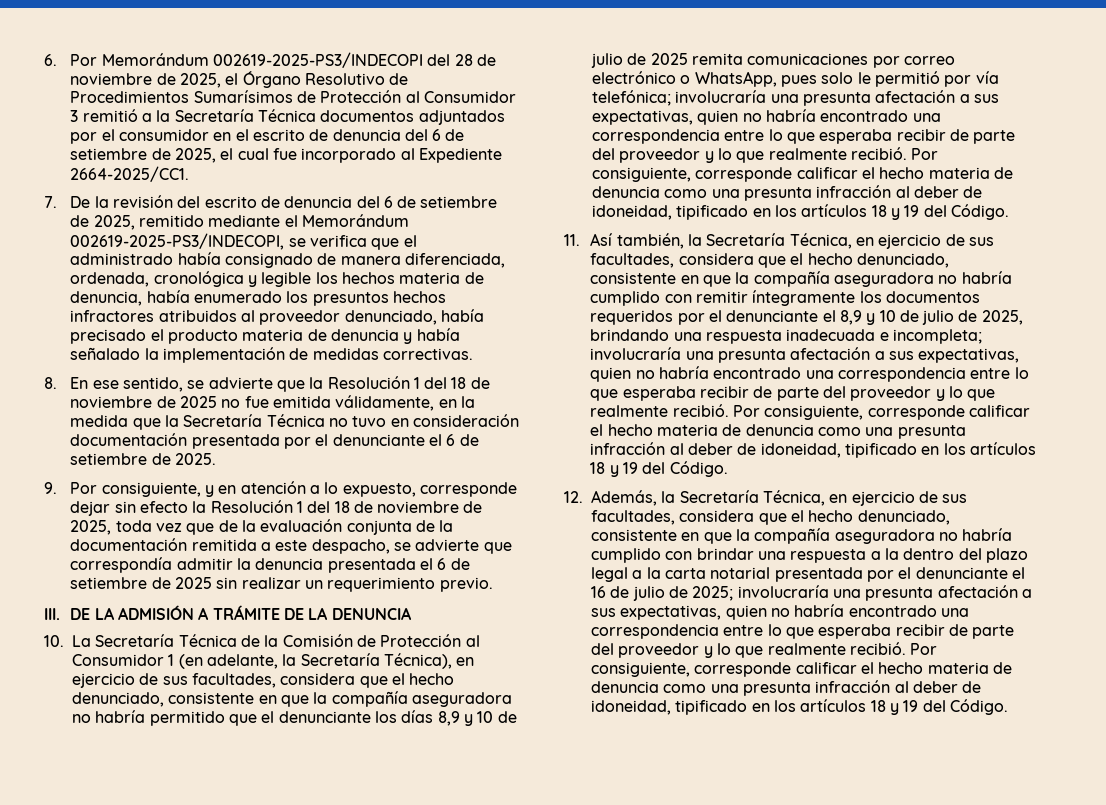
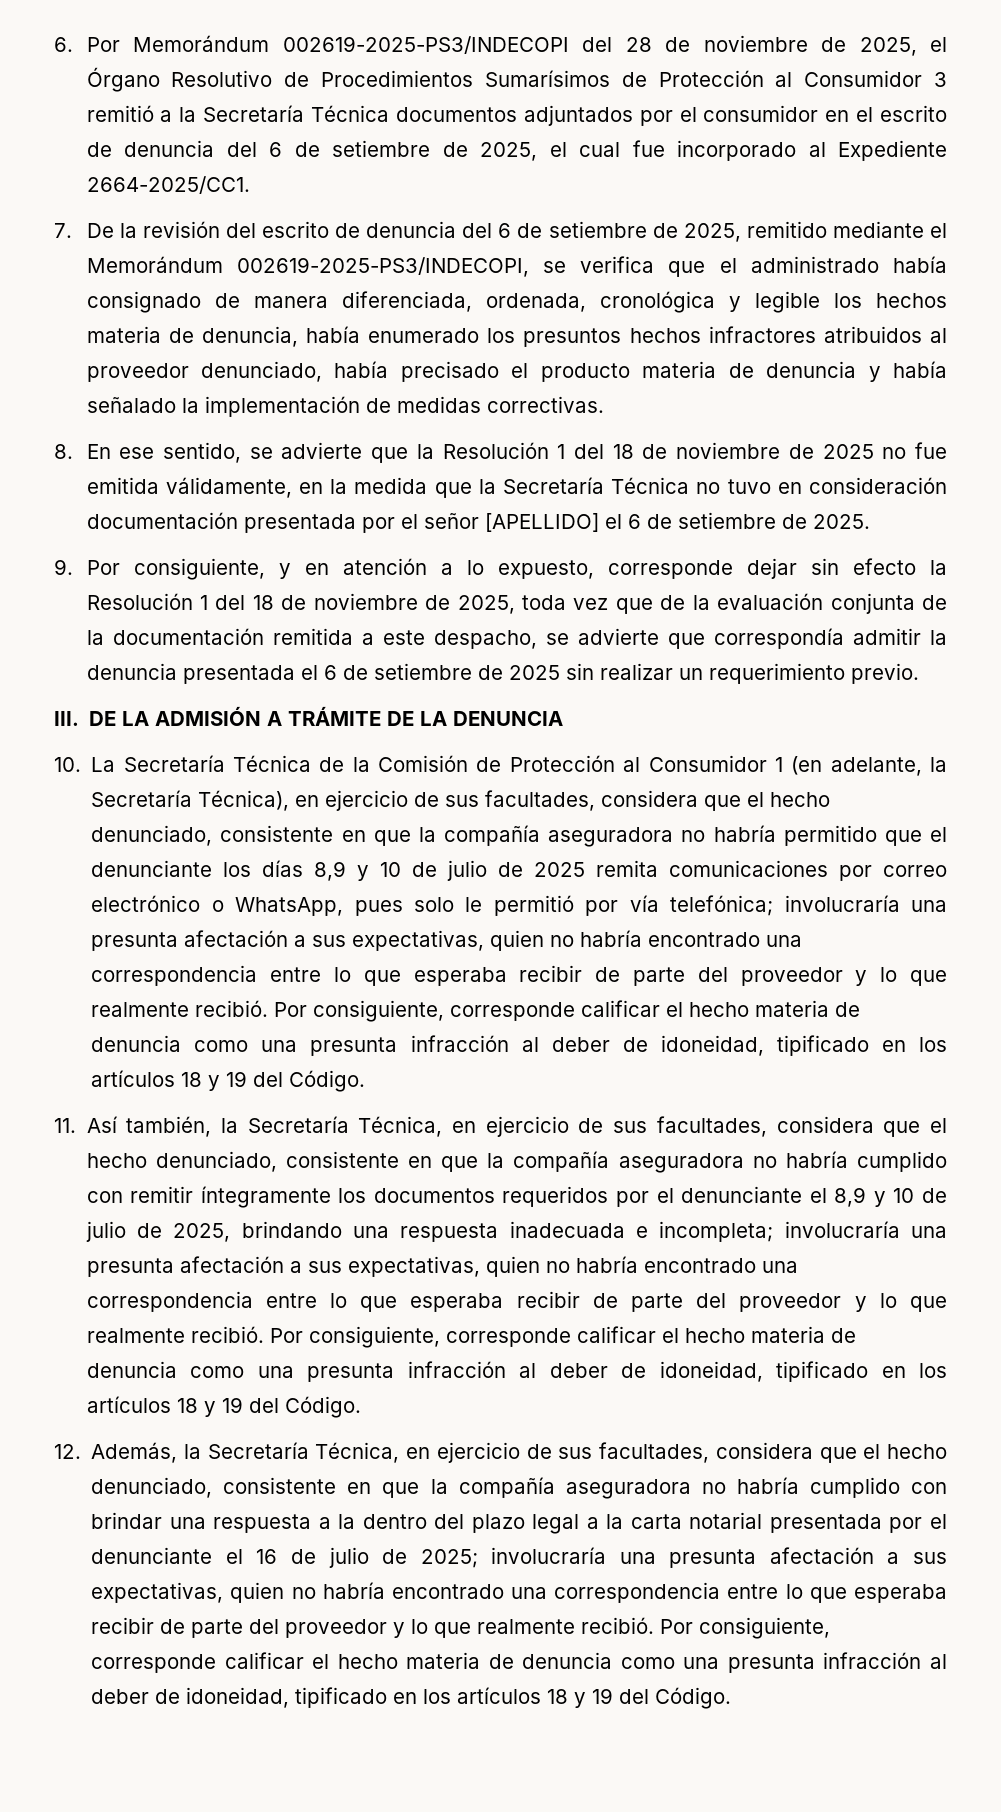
[332,434,425,446] denunciante -> [423,513,599,532] señor [APELLIDO]

